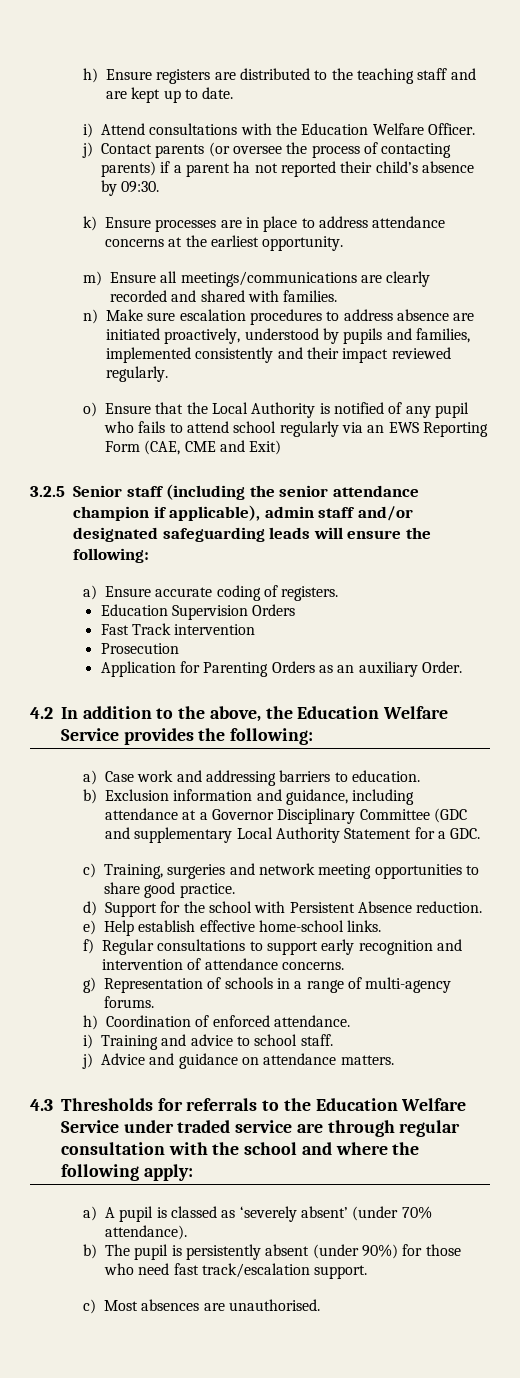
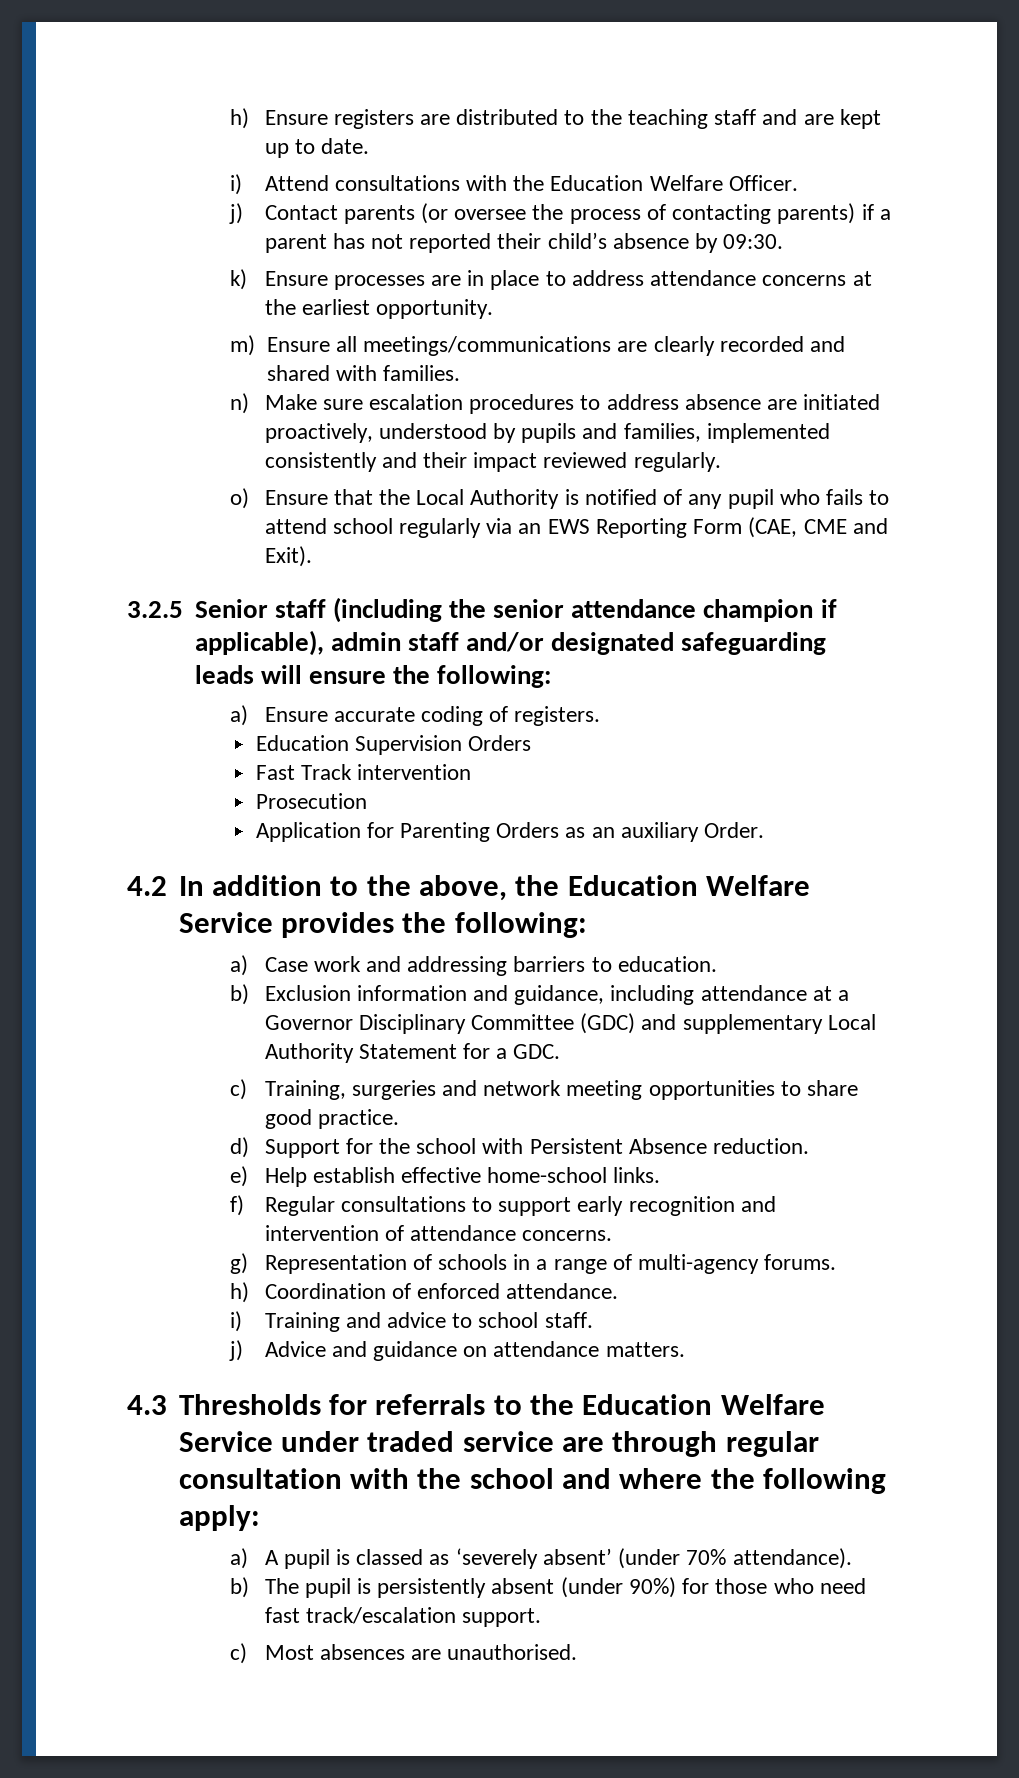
[233,161,251,173] ha -> [332,233,365,249] has
[249,440,282,455] Exit) -> [264,546,312,567] Exit).
[433,808,467,823] (GDC -> [580,1013,636,1034] (GDC)

